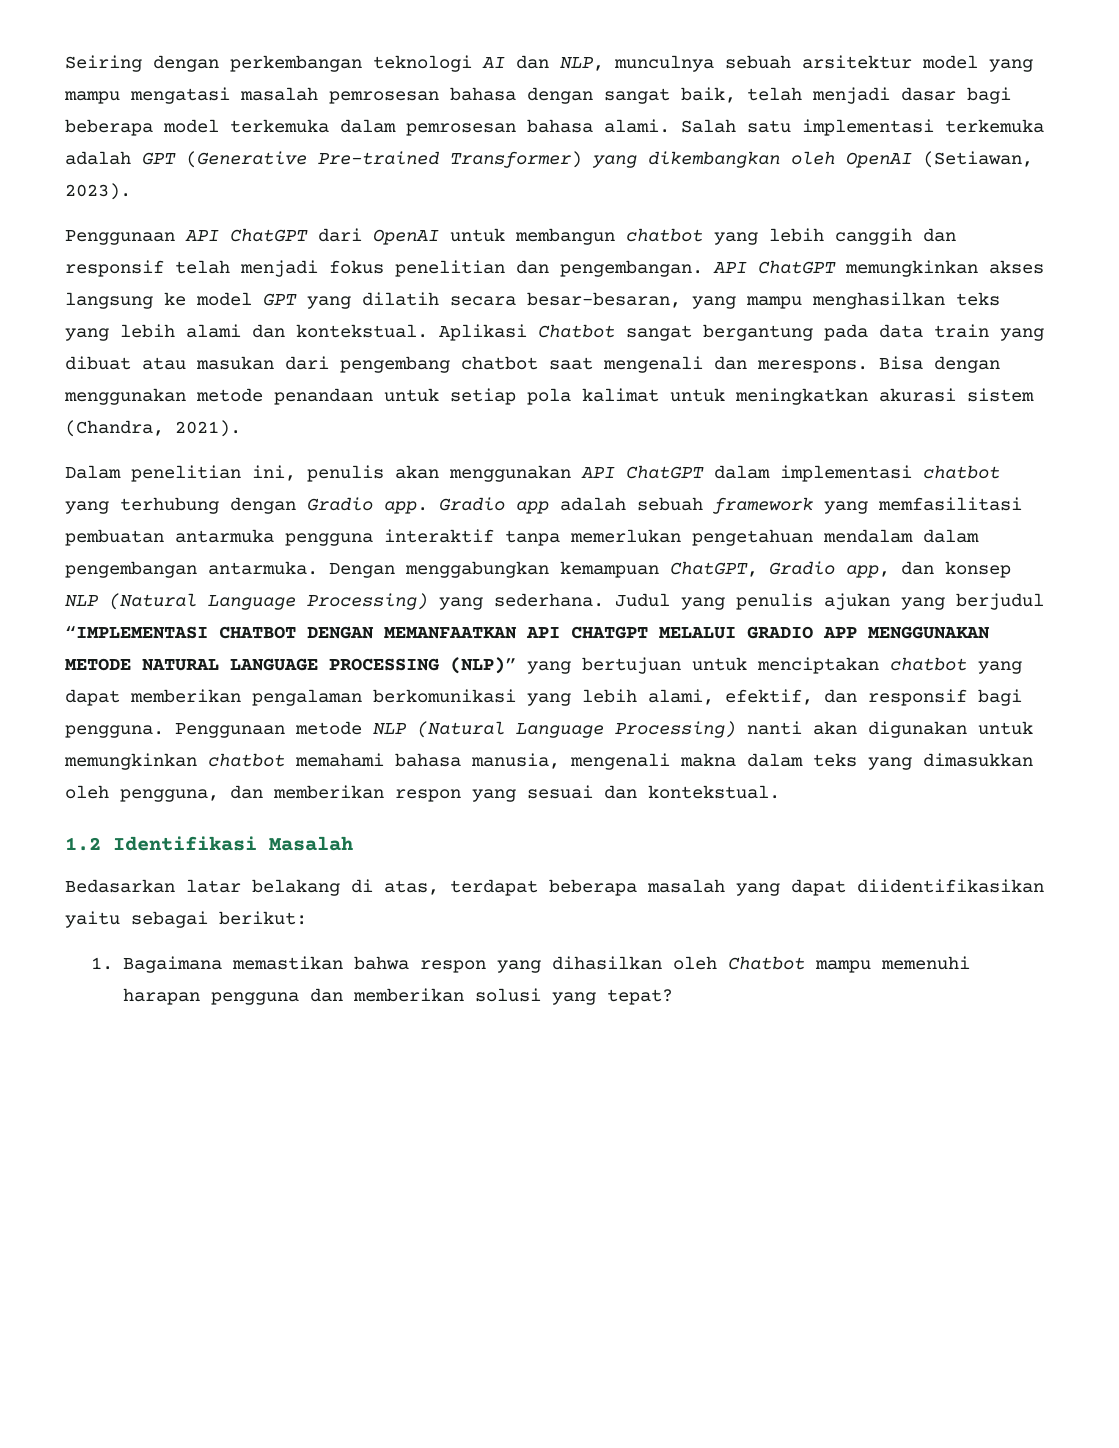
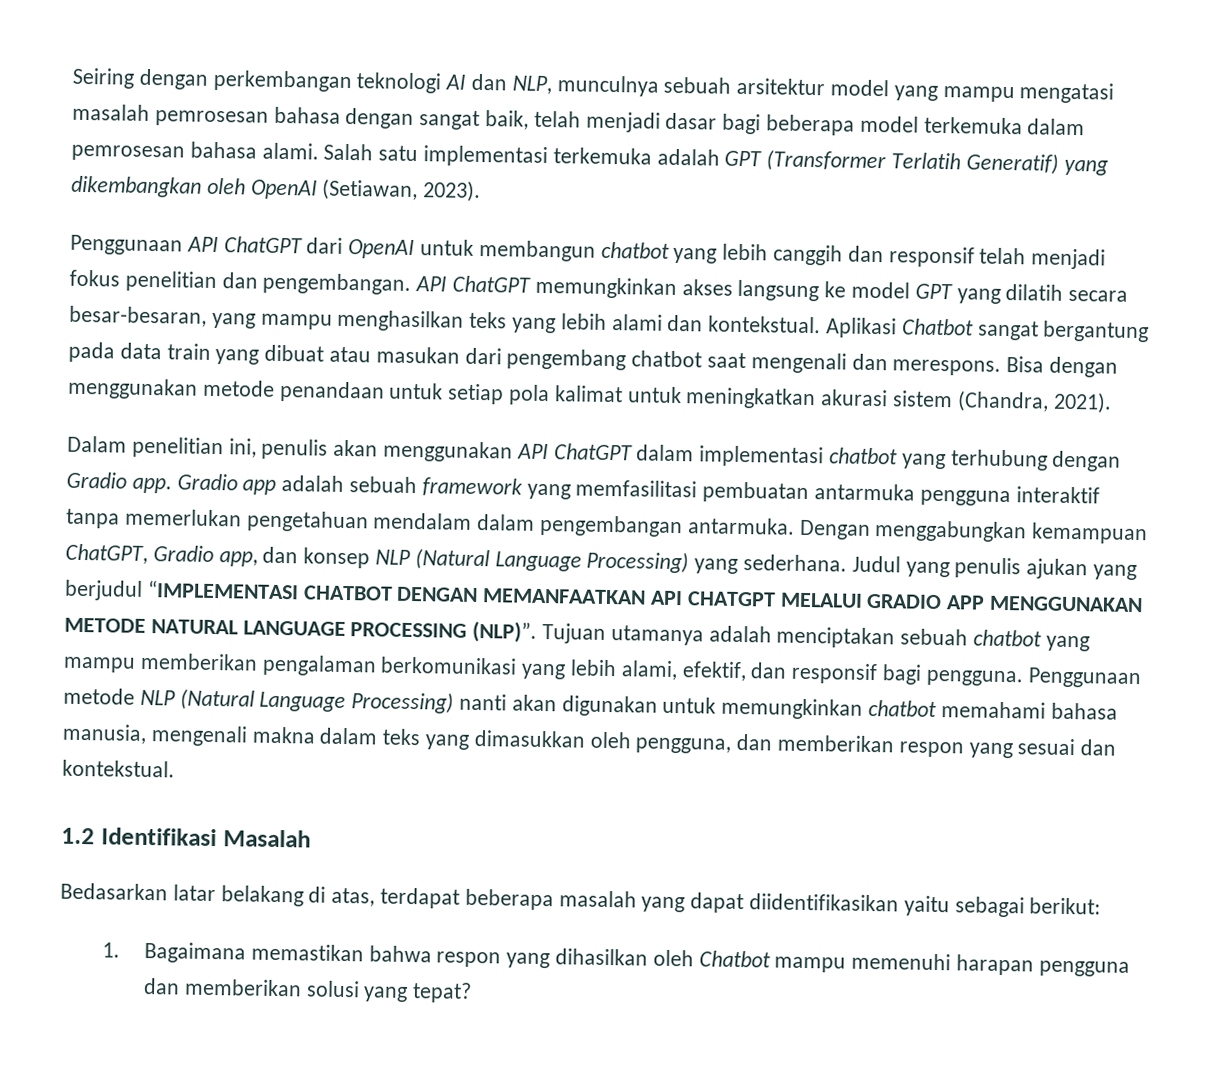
[186,151,582,168] (Generative Pre-trained Transformer) -> [766,149,1059,175] (Transformer Terlatih Generatif)
[450,657,1022,674] [65,689,120,706] (NLP)” yang bertujuan untuk menciptakan chatbot yang dapat -> [472,620,1090,652] [63,656,136,673] (NLP)”. Tujuan utamanya adalah menciptakan sebuah chatbot yang mampu

